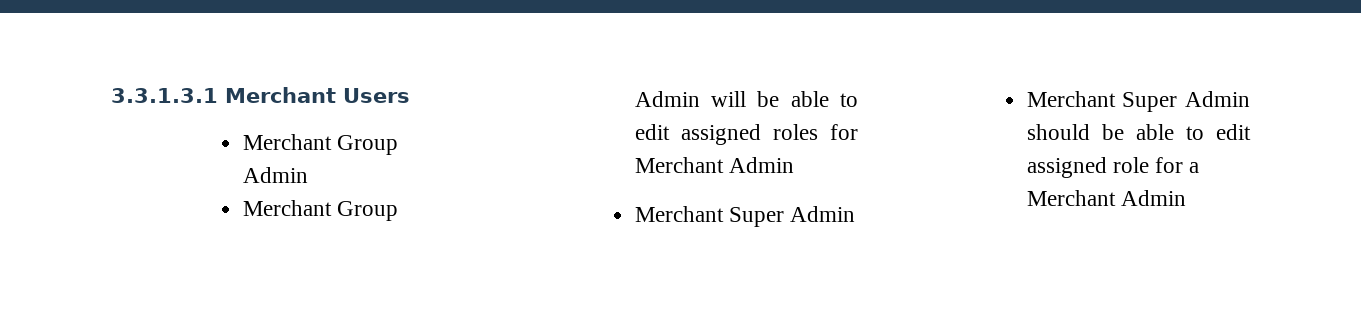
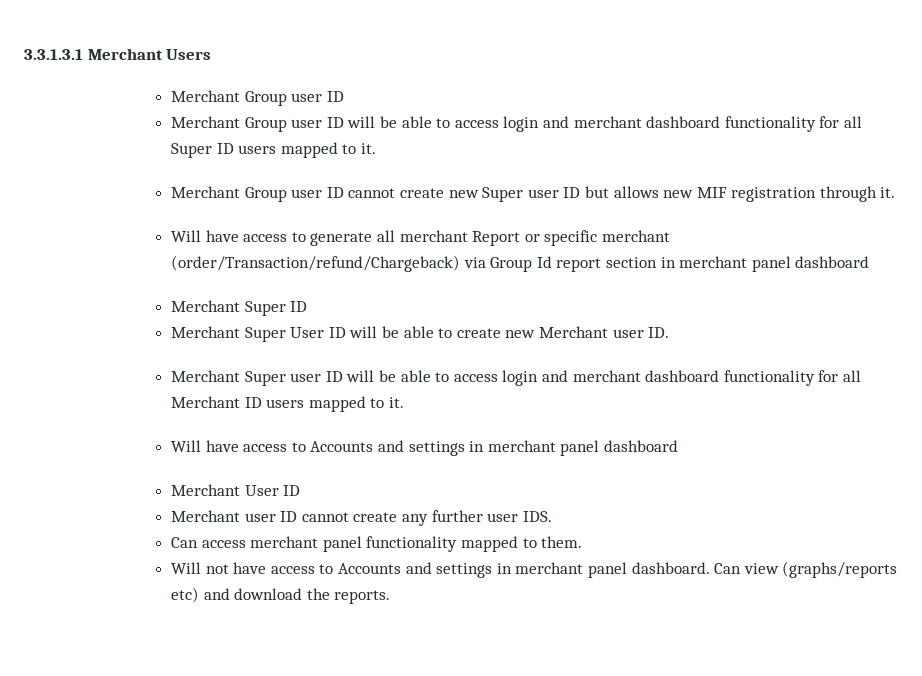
[242,167,308,183] [242,200,399,221] [634,91,858,107] [634,124,858,145] [634,157,795,173] [634,206,856,227] [1026,91,1250,112] [1026,124,1251,140] [1026,157,1200,178] [1026,190,1187,206] Admin // Merchant Group Admin will be able to edit assigned roles for Merchant Admin // Merchant Super Admin // Merchant Super Admin should be able to edit assigned role for a Merchant Admin -> [291,91,344,102] [171,116,862,132] [171,142,376,158] [171,186,896,202] [171,230,670,246] [171,255,870,272] [171,300,308,316] [171,326,670,342] [171,370,861,386] [171,396,404,412] [171,440,678,456] [171,484,301,496] [171,510,552,526] [171,536,583,552] [171,561,898,578] [171,587,391,604] user ID // Merchant Group user ID will be able to access login and merchant dashboard functionality for all Super ID users mapped to it. // Merchant Group user ID cannot create new Super user ID but allows new MIF registration through it. // Will have access to generate all merchant Report or specific merchant (order/Transaction/refund/Chargeback) via Group Id report section in merchant panel dashboard // Merchant Super ID // Merchant Super User ID will be able to create new Merchant user ID. // Merchant Super user ID will be able to access login and merchant dashboard functionality for all Merchant ID users mapped to it. // Will have access to Accounts and settings in merchant panel dashboard // Merchant User ID // Merchant user ID cannot create any further user IDS. // Can access merchant panel functionality mapped to them. // Will not have access to Accounts and settings in merchant panel dashboard. Can view (graphs/reports etc) and download the reports.

